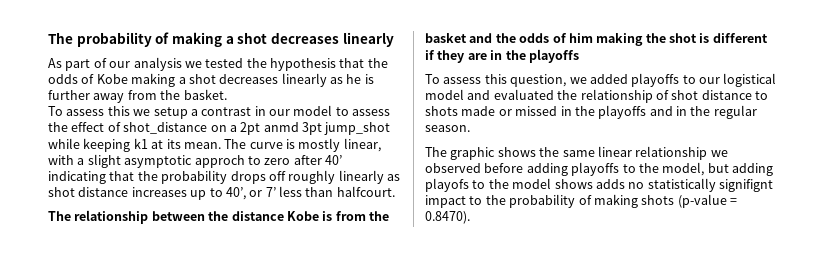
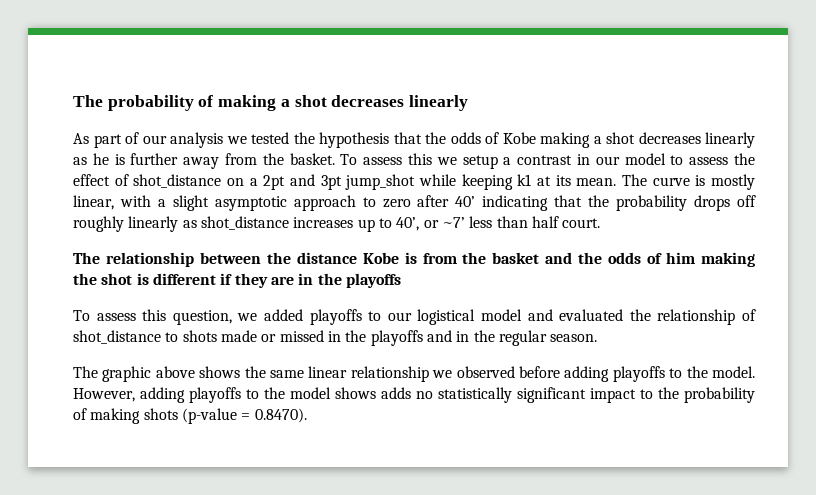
(227, 94) // -> (335, 159) none
[263,122,299,132] anmd -> [290,174,315,186] and
[194,155,245,168] approch -> [293,195,356,211] approach
[48,187,129,197] shot distance -> [200,216,289,230] shot_distance
[265,187,276,197] 7’ -> [441,217,465,228] ~7’
[336,186,395,197] halfcourt. -> [531,216,601,228] half court.
[671,90,752,100] shot distance -> [73,330,161,344] shot_distance
(496, 153) none -> [155,366,195,378] above
[662,162,773,176] [425,178,469,192] model, but adding playofs -> [711,366,755,378] [73,387,241,403] model. However, adding playoffs
[719,179,773,192] signifignt -> [517,387,586,403] significant

